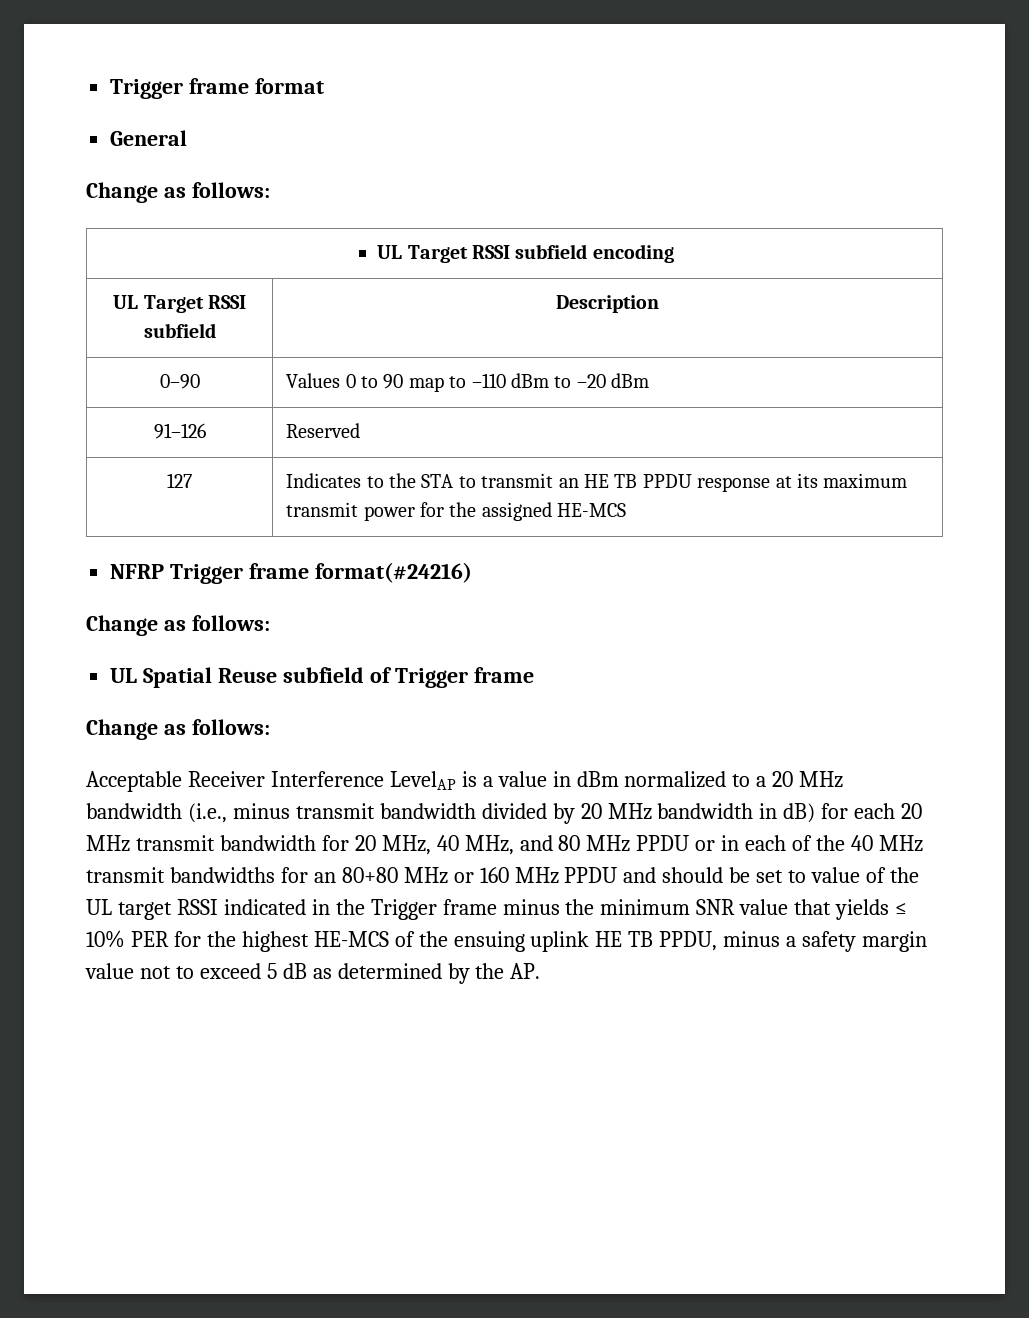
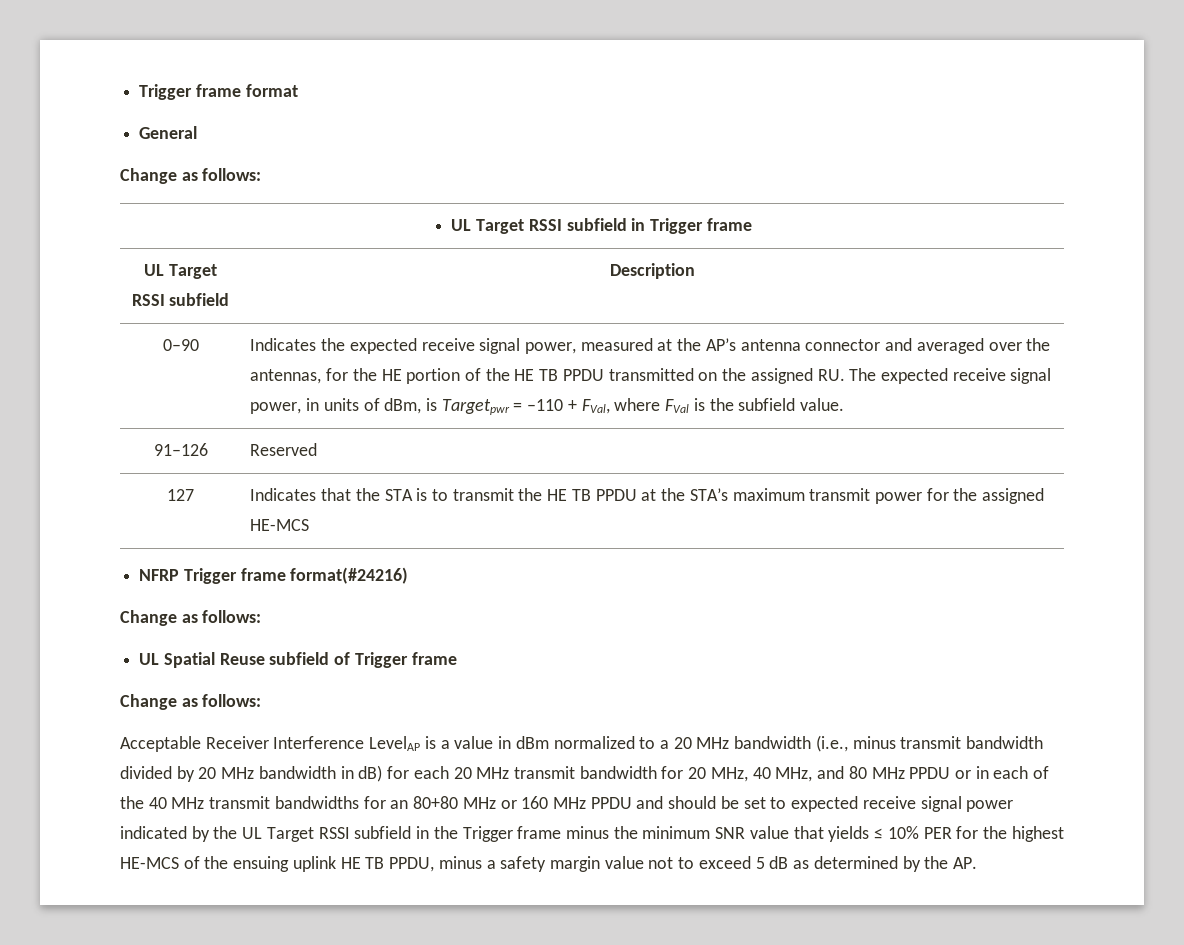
[592,244,674,263] encoding -> [631,218,752,234] in Trigger frame
[286,373,650,392] Values 0 to 90 map to –110 dBm to –20 dBm -> [250,338,1051,354] [250,368,1052,384] [250,398,844,415] Indicates the expected receive signal power, measured at the AP’s antenna connector and averaged over the antennas, for the HE portion of the HE TB PPDU transmitted on the assigned RU. The expected receive signal power, in units of dBm, is Targetpwr = –110 + FVal, where FVal is the subfield value.
[366,476,384,488] to -> [321,488,352,501] that
(454, 481) none -> [416,488,428,501] is
[558,473,818,492] an HE TB PPDU response at its -> [518,488,728,501] the HE TB PPDU at the STA’s
[811,867,919,883] [86,899,306,920] value of the UL target RSSI indicated -> [791,796,1014,812] [120,826,412,842] expected receive signal power indicated by the UL Target RSSI subfield

